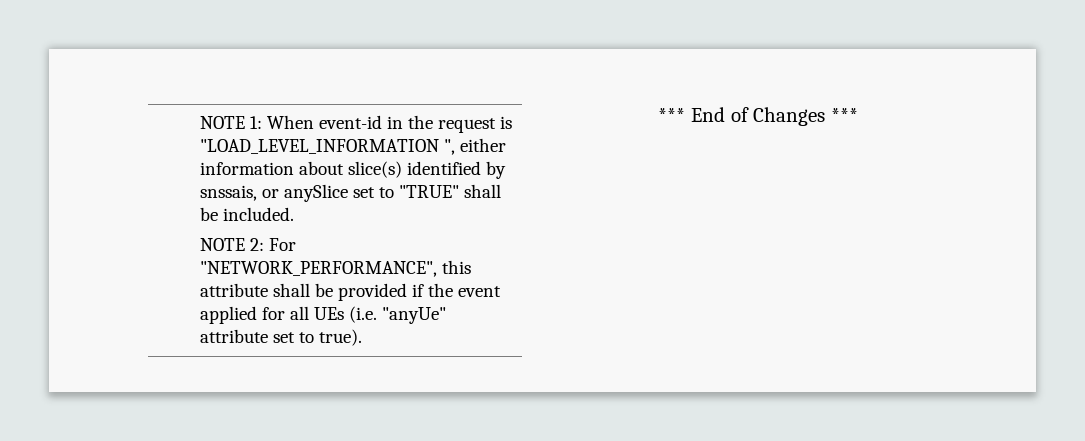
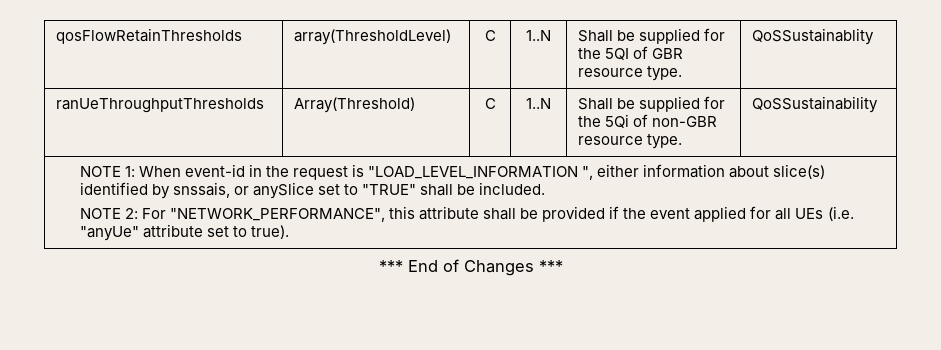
(199, 122) none -> [56,28,243,44] [294,29,452,45] [484,30,496,41] [526,30,551,41] [578,28,726,44] [578,46,684,60] [578,66,683,81] [752,28,875,45] [56,98,265,113] [294,97,416,113] [484,98,496,109] [526,98,551,109] [578,96,726,112] [578,114,718,128] [578,134,683,149] [752,96,879,113] qosFlowRetainThresholds | array(ThresholdLevel) | C | 1..N | Shall be supplied for the 5QI of GBR resource type. | QoSSustainablity // ranUeThroughputThresholds | Array(Threshold) | C | 1..N | Shall be supplied for the 5Qi of non-GBR resource type. | QoSSustainability //

